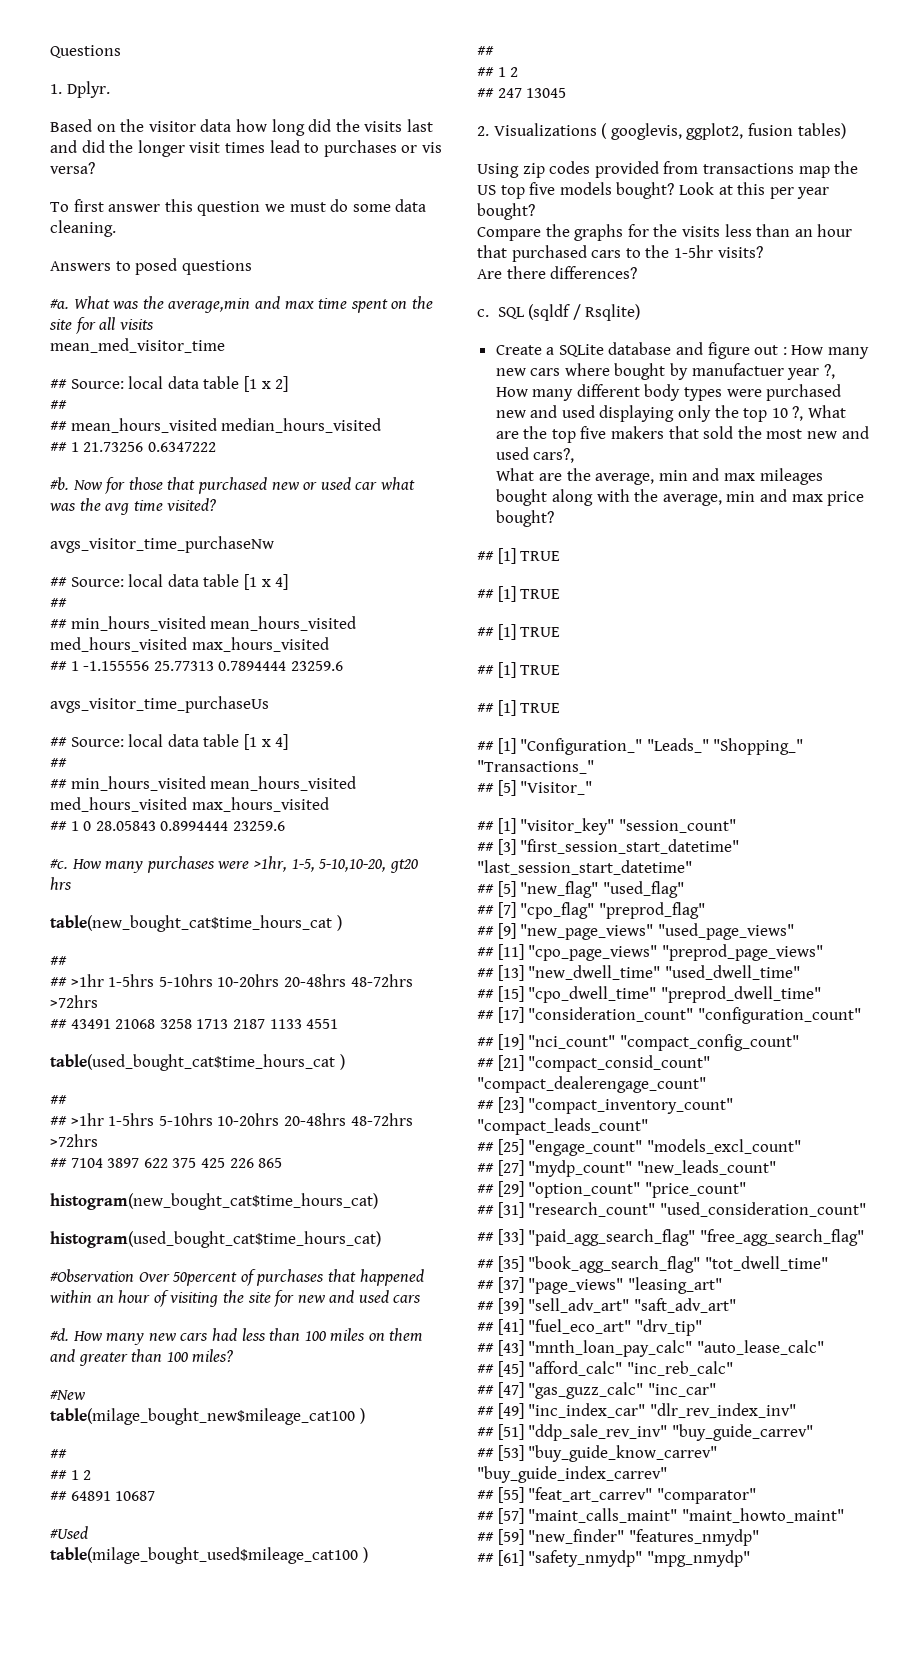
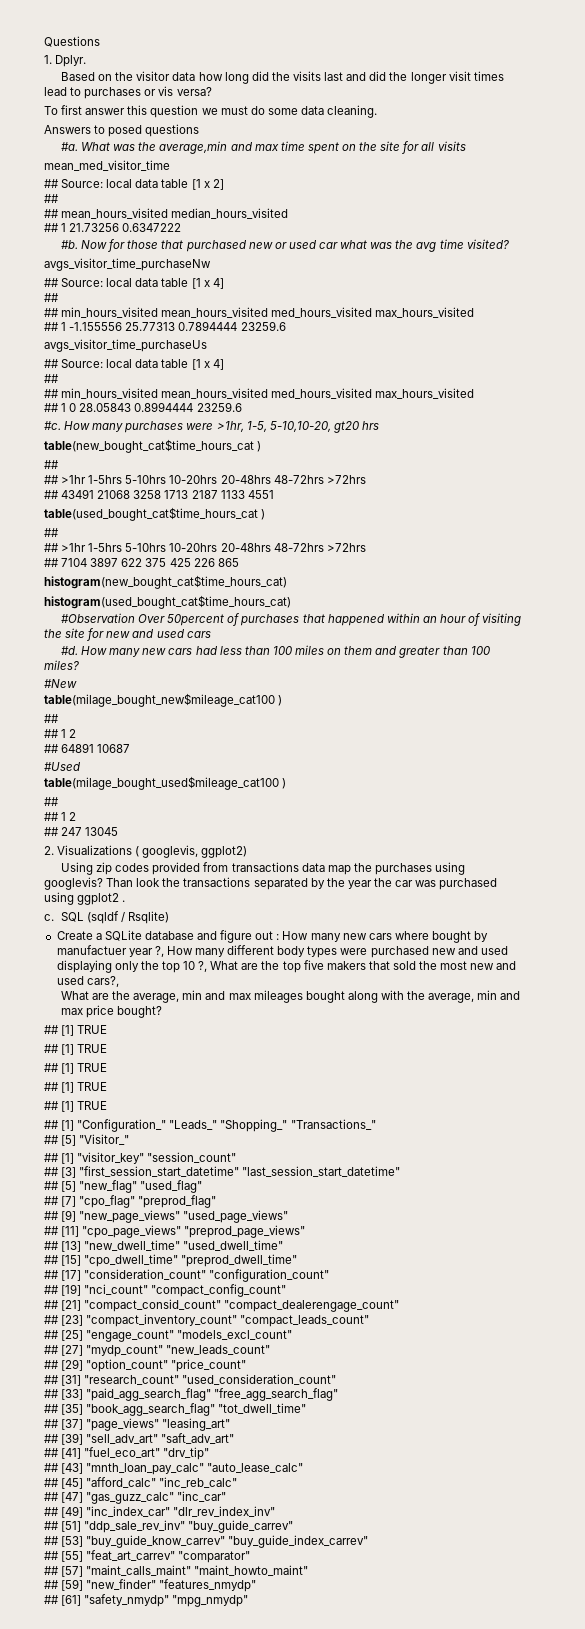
[686,123,846,140] ggplot2, fusion tables) -> [201,846,248,858] ggplot2)
(794, 168) none -> [301,863,325,872] data
[477,182,830,199] [477,203,535,220] [477,224,853,241] [477,245,763,262] [477,266,638,279] US top five models bought? Look at this per year bought? // Compare the graphs for the visits less than an hour that purchased cars to the 1-5hr visits? // Are there differences? -> [374,862,466,875] [44,877,498,890] [44,892,126,905] purchases using googlevis? Than look the transactions separated by the year the car was purchased using ggplot2 .

